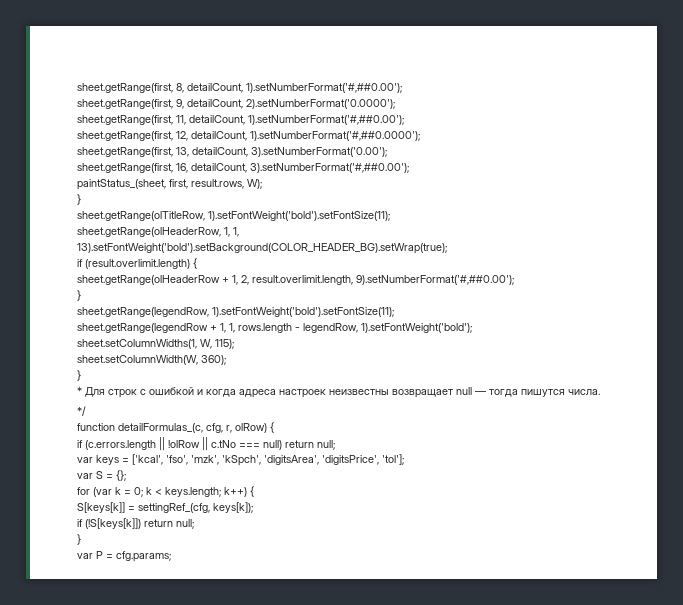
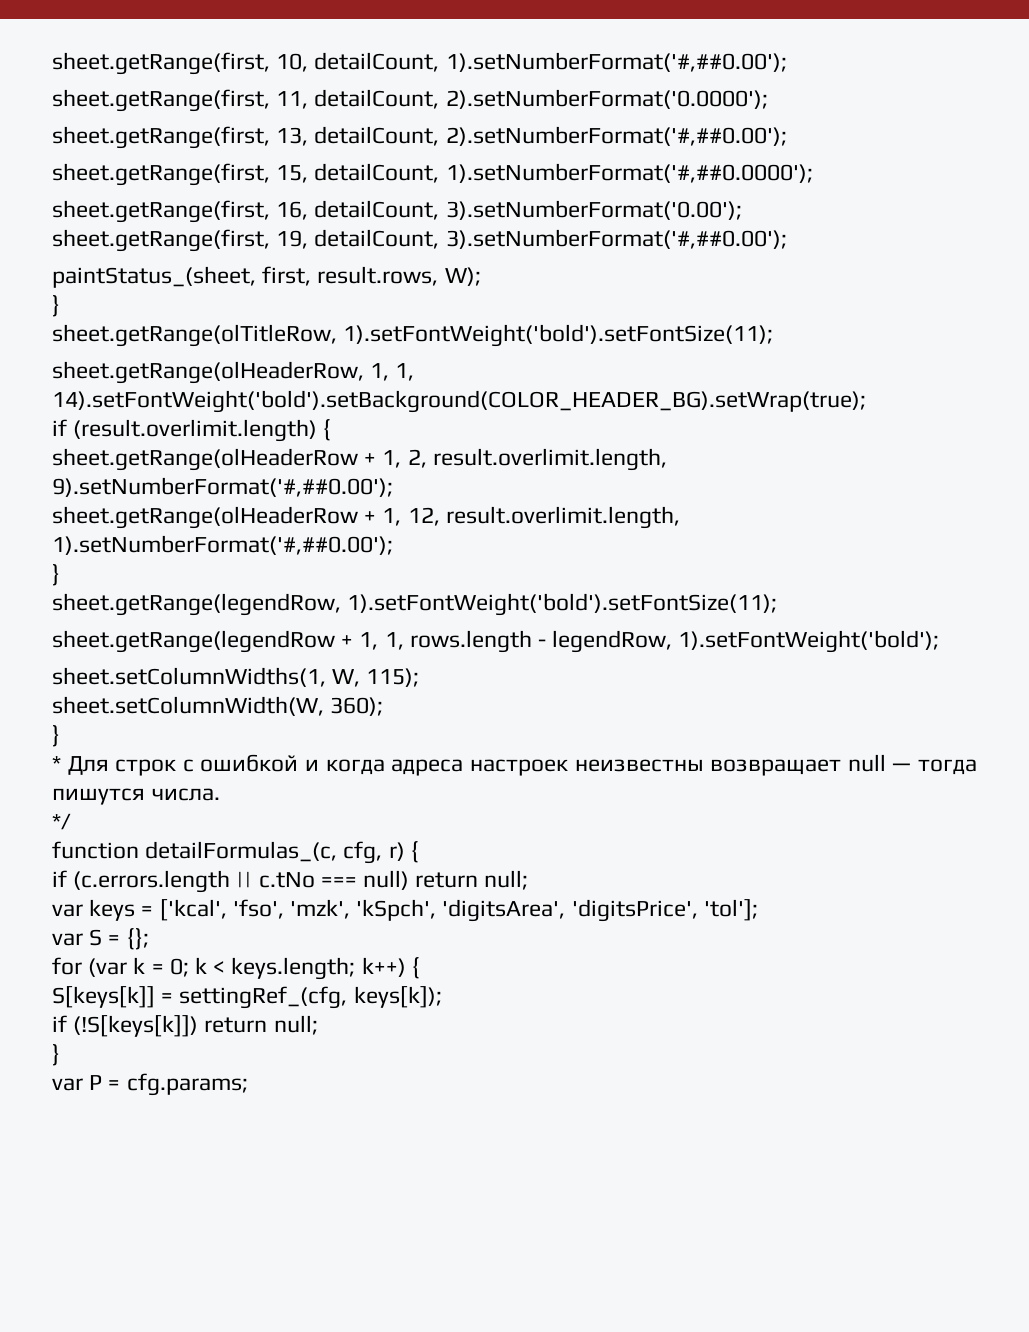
[77,83,402,93] [77,99,184,109] sheet.getRange(first, 8, detailCount, 1).setNumberFormat('#,##0.00'); // sheet.getRange(first, 9, -> [52,52,787,75] [52,89,309,112] sheet.getRange(first, 10, detailCount, 1).setNumberFormat('#,##0.00'); // sheet.getRange(first, 11,
[176,115,404,125] [77,131,188,141] 11, detailCount, 1).setNumberFormat('#,##0.00'); // sheet.getRange(first, 12, -> [276,126,787,146] [52,163,309,186] 13, detailCount, 2).setNumberFormat('#,##0.00'); // sheet.getRange(first, 15,
[176,147,189,157] 13, -> [276,201,309,220] 16,
[176,163,188,173] 16, -> [276,230,309,249] 19,
[77,243,447,254] 13).setFontWeight('bold').setBackground(COLOR_HEADER_BG).setWrap(true); -> [52,390,866,413] 14).setFontWeight('bold').setBackground(COLOR_HEADER_BG).setWrap(true);
(514, 280) none -> [52,506,680,529] [52,535,393,555] // sheet.getRange(olHeaderRow + 1, 12, result.overlimit.length, 1).setNumberFormat('#,##0.00');
[226,423,267,433] r, olRow) -> [388,842,405,861] r)
[168,437,208,451] !olRow || -> (253, 879) none

